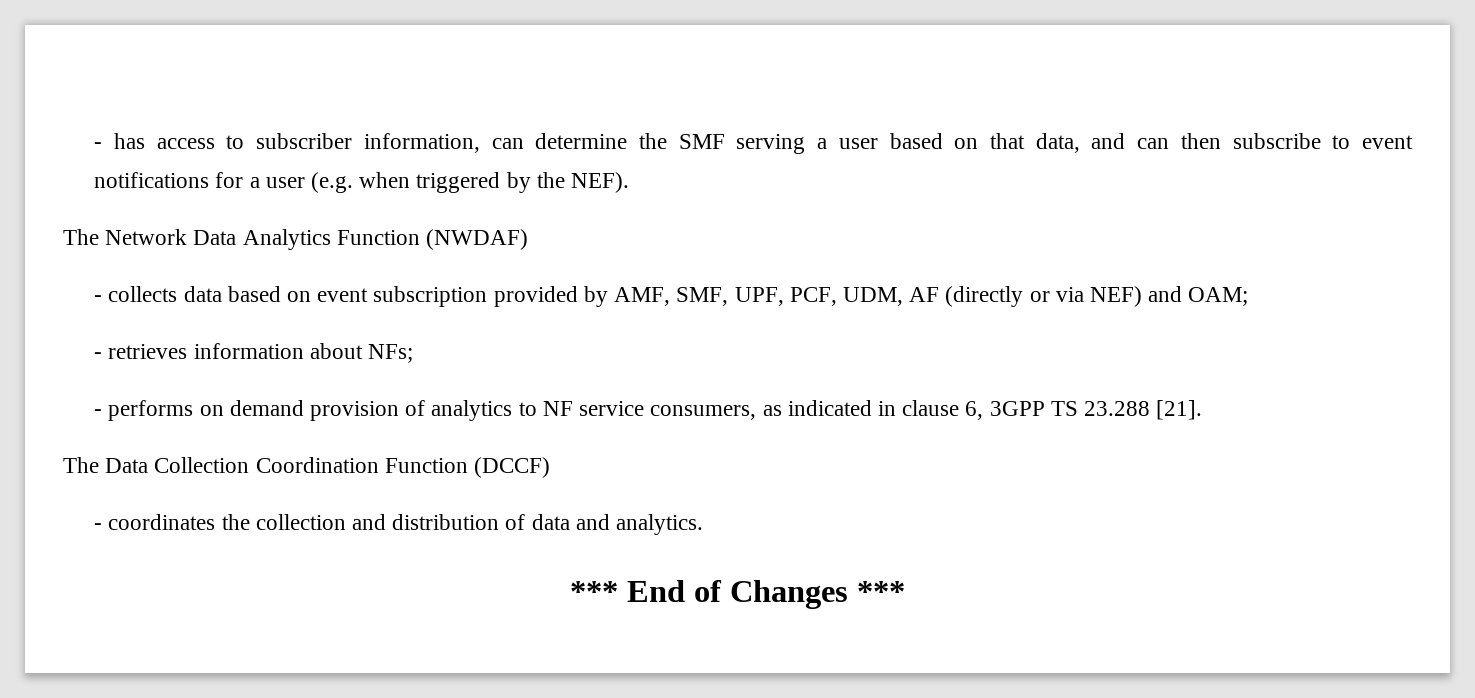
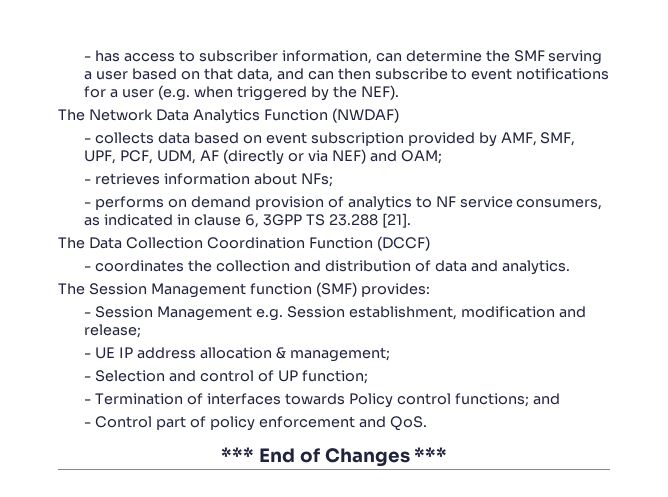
(704, 524) none -> [58,282,430,298] [84,306,586,321] [84,324,142,338] [84,347,390,362] [84,370,368,384] [84,393,560,408] [84,416,427,431] // The Session Management function (SMF) provides: // - Session Management e.g. Session establishment, modification and release; // - UE IP address allocation & management; // - Selection and control of UP function; // - Termination of interfaces towards Policy control functions; and // - Control part of policy enforcement and QoS.

